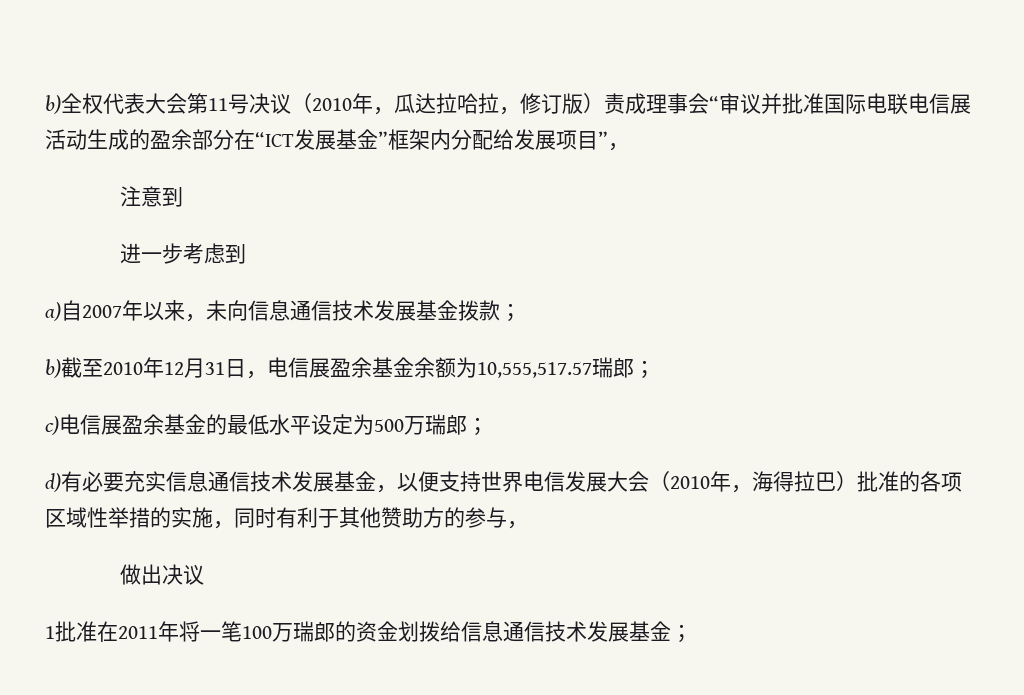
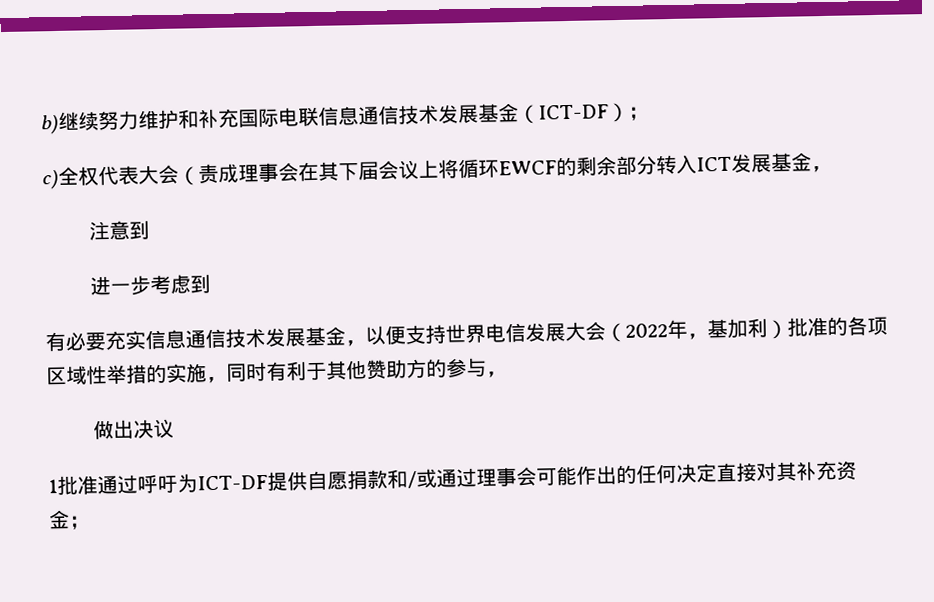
[45,93,971,115] [45,129,608,150] b)全权代表大会第11号决议（2010年，瓜达拉哈拉，修订版）责成理事会“审议并批准国际电联电信展活动生成的盈余部分在“ICT发展基金”框架内分配给发展项目” -> [41,102,649,135] [42,152,812,190] b)继续努力维护和补充国际电联信息通信技术发展基金（ICT-DF）； // c)全权代表大会（责成理事会在其下届会议上将循环EWCF的剩余部分转入ICT发展基金
[45,300,521,322] [45,357,655,379] [45,414,488,436] [45,473,61,492] a)自2007年以来，未向信息通信技术发展基金拨款； // b)截至2010年12月31日，电信展盈余基金余额为10,555,517.57瑞郎； // c)电信展盈余基金的最低水平设定为500万瑞郎； // d) -> (212, 283) none
[670,471,836,493] 2010年，海得拉巴 -> [625,318,768,340] 2022年，基加利
[97,621,650,642] 在2011年将一笔100万瑞郎的资金划拨给信息通信技术发展基 -> [97,460,857,495] 通过呼吁为ICT-DF提供自愿捐款和/或通过理事会可能作出的任何决定直接对其补充资

